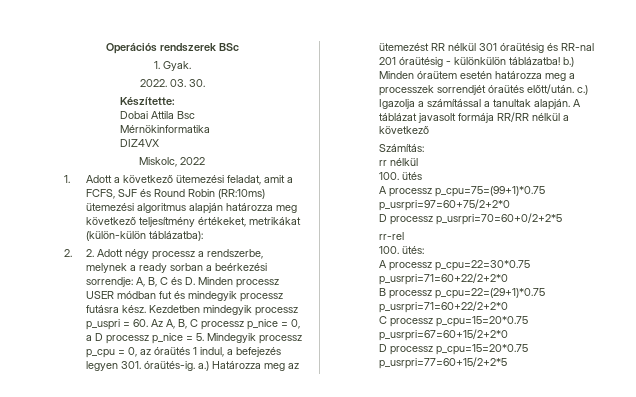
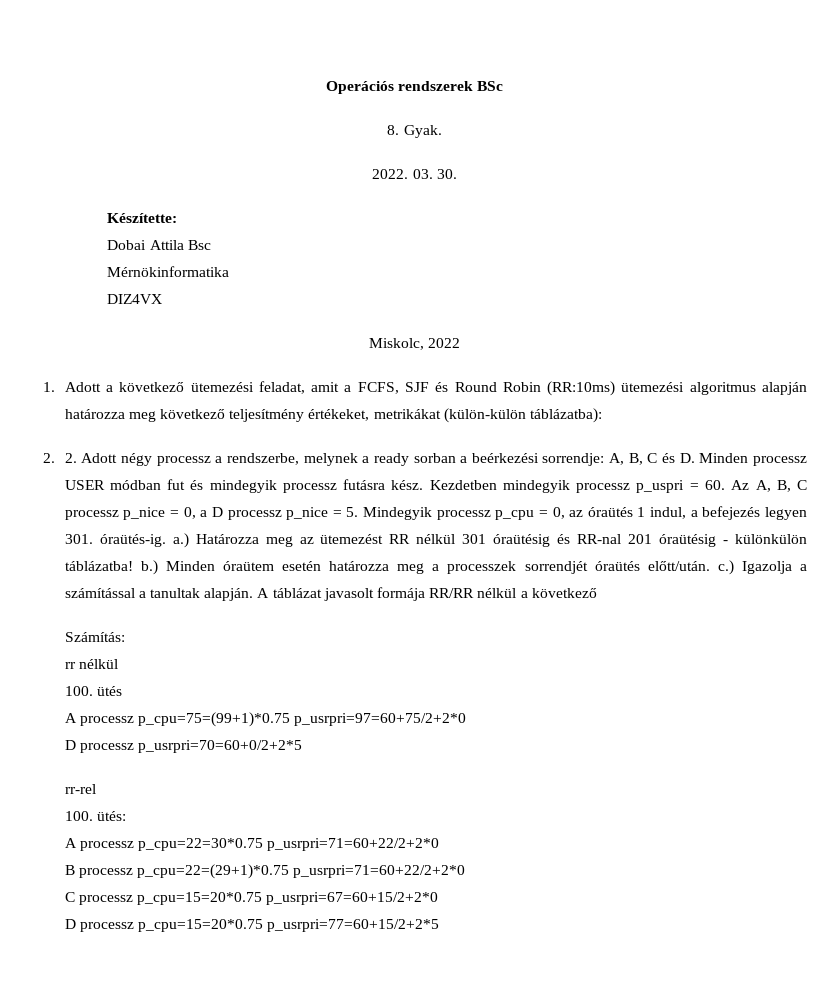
[153,61,160,69] 1. -> [387,125,400,135] 8.

